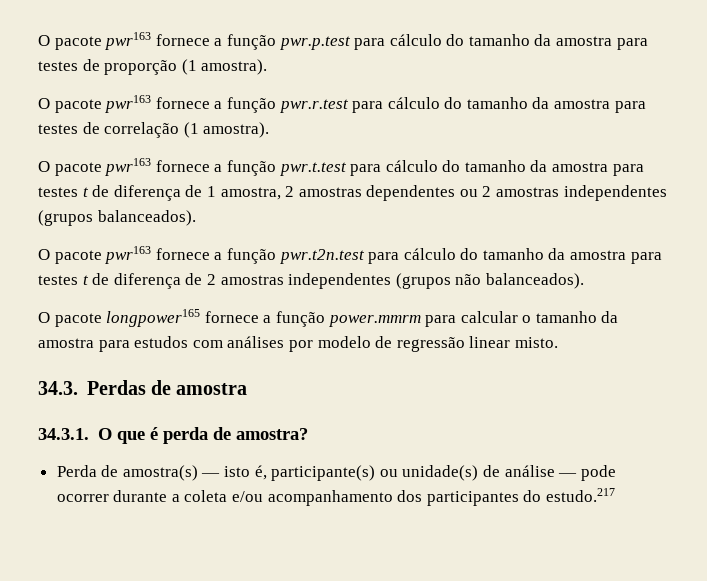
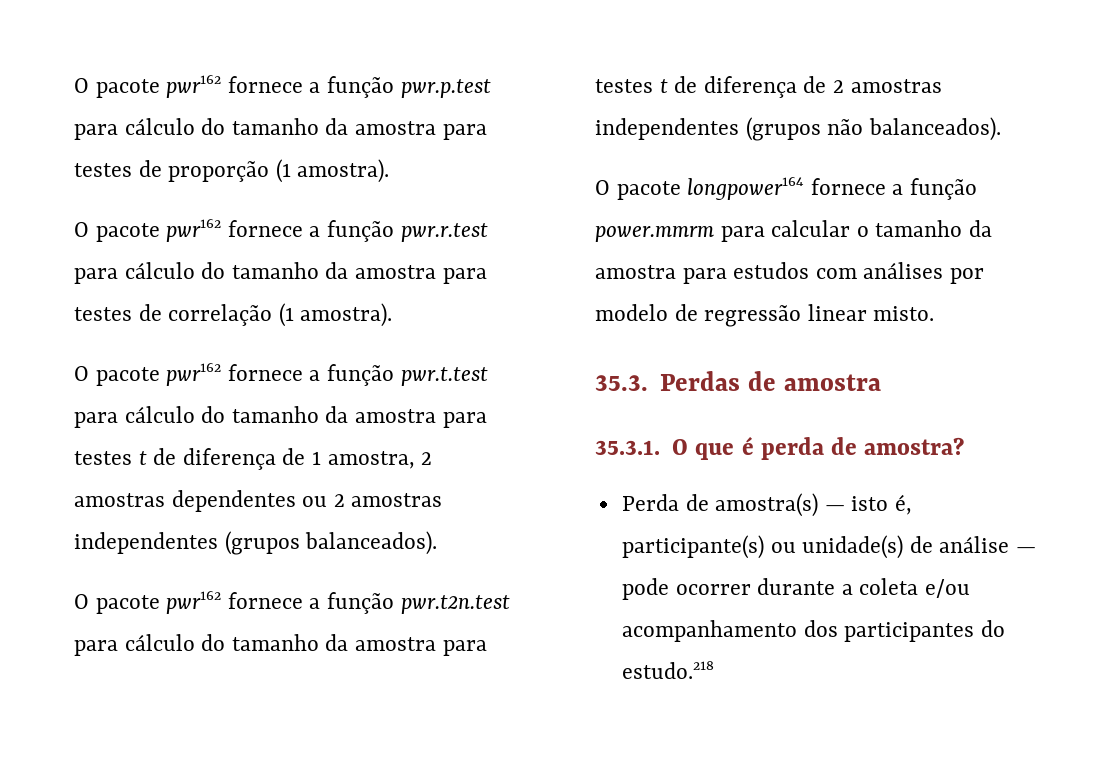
[38,32,152,50] O pacote pwr163 -> [74,75,222,98] O pacote pwr162
[105,95,152,113] pwr163 -> [166,219,222,242] pwr162
[105,158,152,176] pwr163 -> [166,363,222,386] pwr162
[105,246,152,264] pwr163 -> [166,591,222,614] pwr162
[106,309,201,327] longpower165 -> [687,177,805,200] longpower164
[38,381,78,395] 34.3. -> [595,375,648,391] 35.3.
[38,428,89,440] 34.3.1. -> [595,440,660,455] 35.3.1.
[546,488,616,502] estudo.217 -> [621,661,714,679] estudo.218

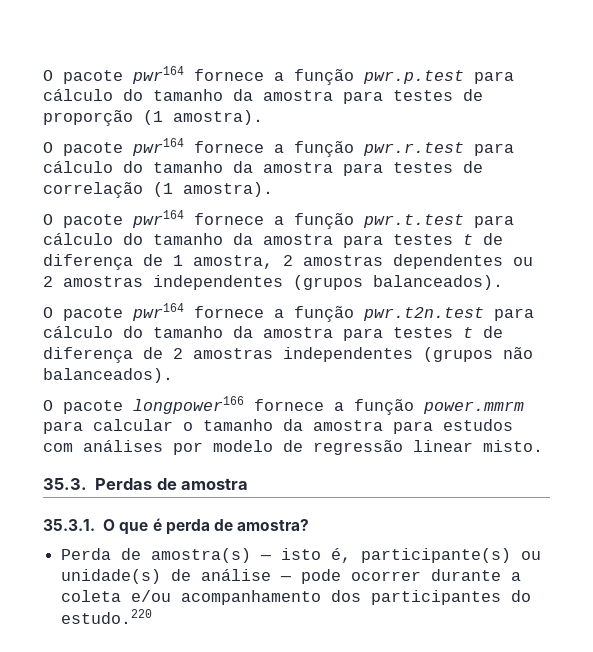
[74,75,222,98] O pacote pwr162 -> [43,66,184,84] O pacote pwr164
[166,219,222,242] pwr162 -> [132,138,184,156] pwr164
[166,363,222,386] pwr162 -> [132,210,184,228] pwr164
[166,591,222,614] pwr162 -> [132,303,184,321] pwr164
[687,177,805,200] longpower164 -> [133,396,244,414] longpower166
[621,661,714,679] estudo.218 -> [61,609,153,624] estudo.220

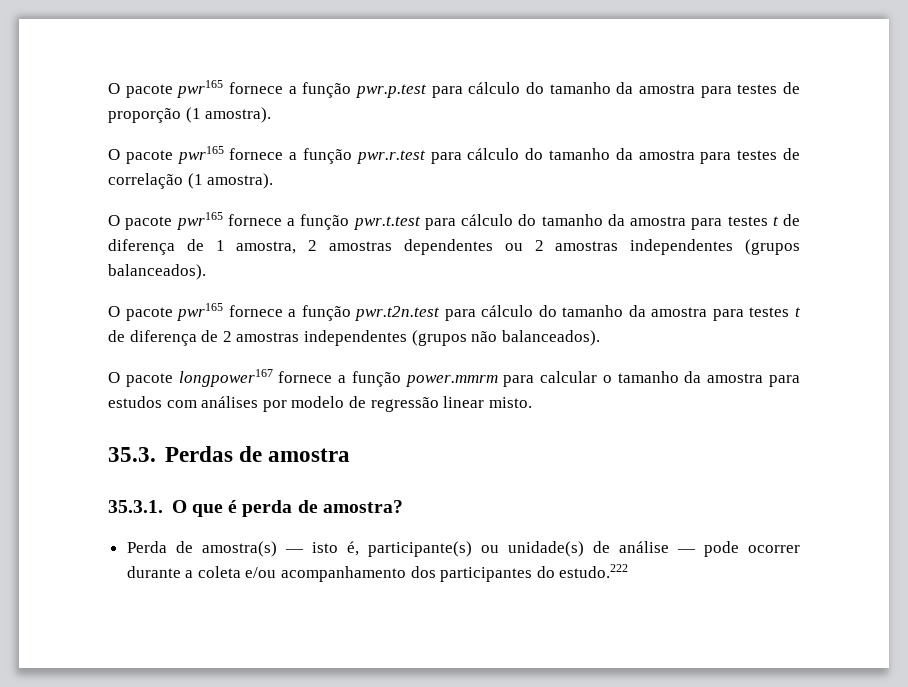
[43,66,184,84] O pacote pwr164 -> [108,80,224,98] O pacote pwr165
[132,138,184,156] pwr164 -> [177,146,224,164] pwr165
[132,210,184,228] pwr164 -> [176,212,223,230] pwr165
[132,303,184,321] pwr164 -> [177,303,224,321] pwr165
[133,396,244,414] longpower166 -> [178,369,273,387] longpower167
[61,609,153,624] estudo.220 -> [559,564,629,578] estudo.222

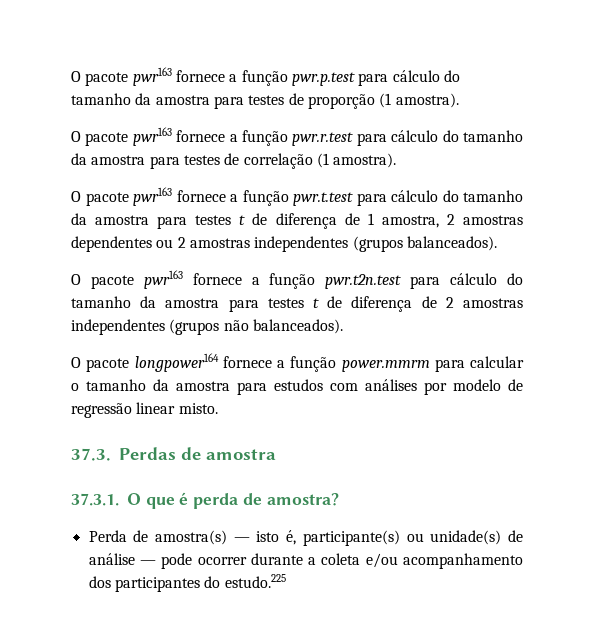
[108,80,224,98] O pacote pwr165 -> [71,67,172,86] O pacote pwr163
[177,146,224,164] pwr165 -> [132,127,172,146] pwr163
[176,212,223,230] pwr165 -> [133,187,172,206] pwr163
[177,303,224,321] pwr165 -> [143,270,183,289] pwr163
[178,369,273,387] longpower167 -> [134,353,219,372] longpower164
[108,447,156,462] 35.3. -> [71,448,111,461] 37.3.
[108,500,163,513] 35.3.1. -> [71,493,119,506] 37.3.1.
[559,564,629,578] estudo.222 -> [224,574,286,588] estudo.225

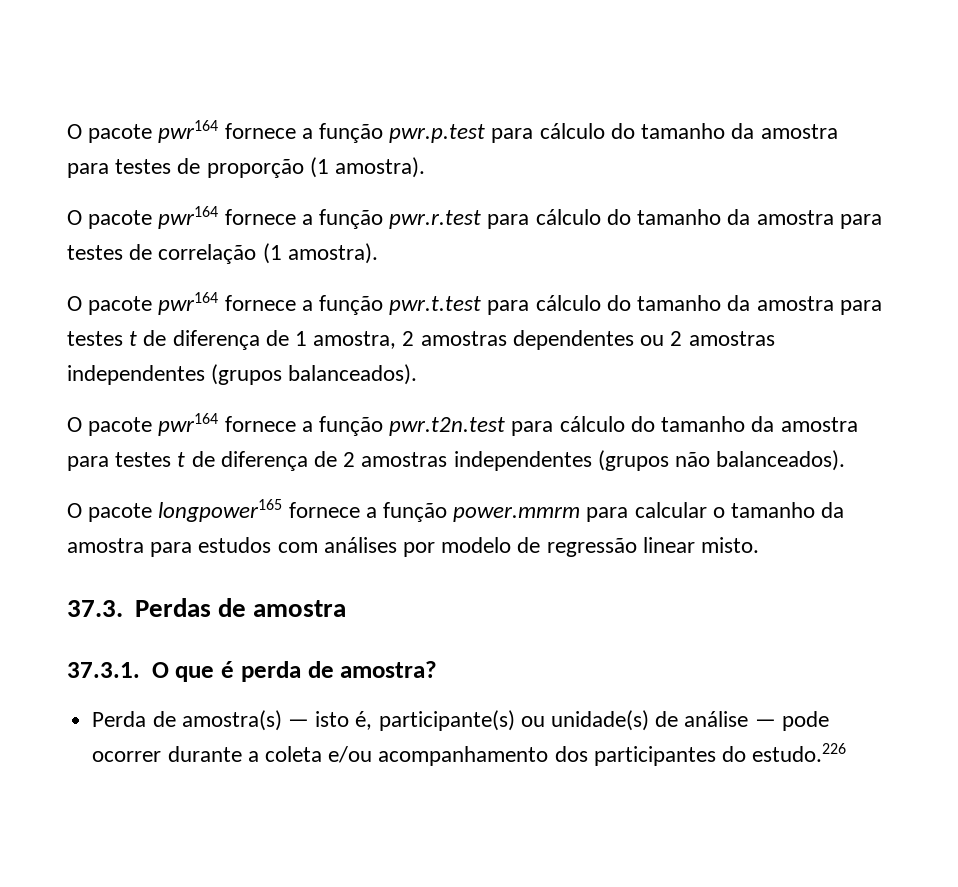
[71,67,172,86] O pacote pwr163 -> [67,120,219,143] O pacote pwr164
[132,127,172,146] pwr163 -> [158,206,219,229] pwr164
[133,187,172,206] pwr163 -> [158,292,219,315] pwr164
[143,270,183,289] pwr163 -> [158,413,219,436] pwr164
[134,353,219,372] longpower164 -> [158,499,283,522] longpower165
[224,574,286,588] estudo.225 -> [752,743,847,762] estudo.226

